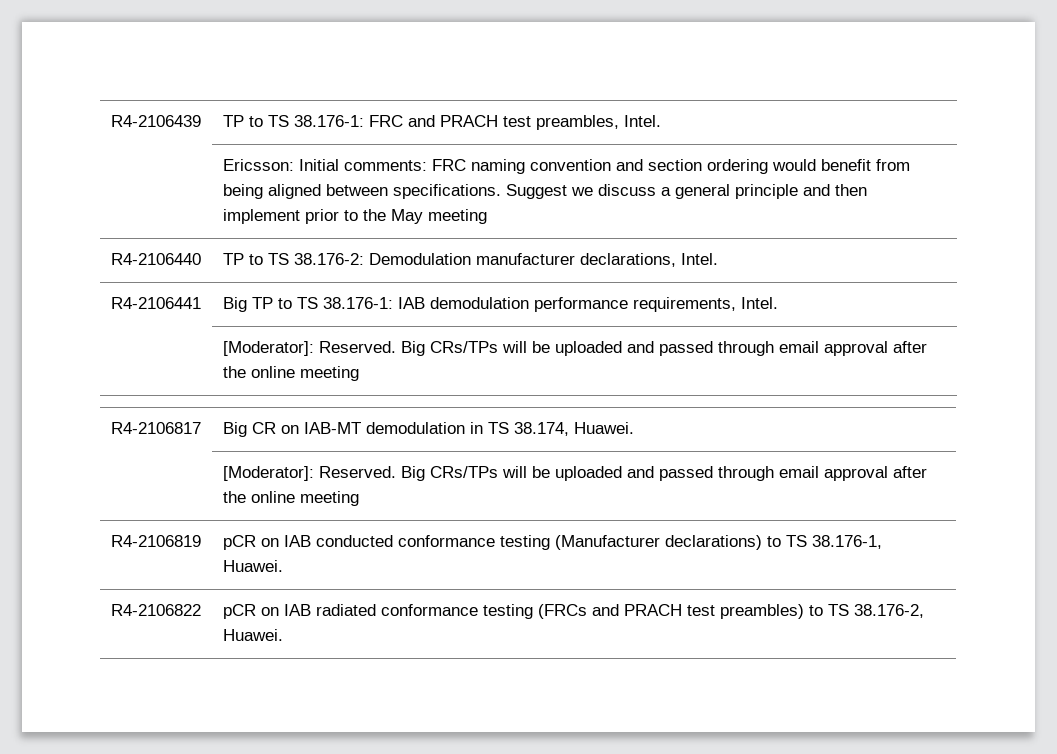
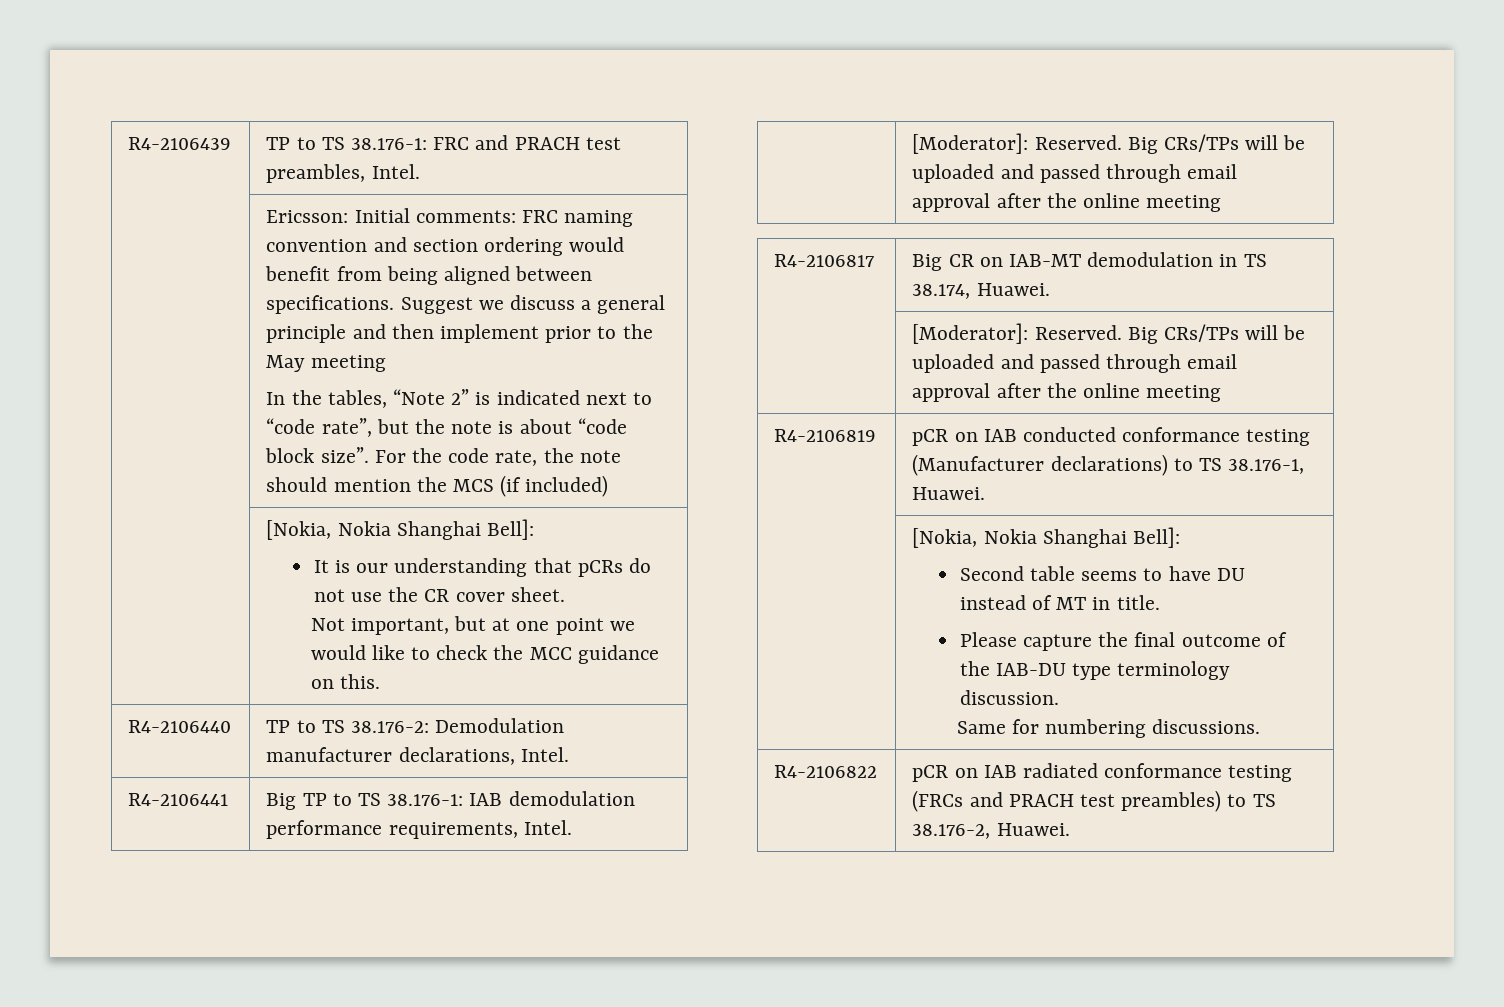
(487, 216) none -> [266,389,652,408] [266,418,627,437] [265,447,621,466] [266,475,609,497] [266,519,534,540] [313,558,652,577] [313,587,565,602] [310,616,635,635] [310,645,659,664] [310,674,380,689] // In the tables, “Note 2” is indicated next to “code rate”, but the note is about “code block size”. For the code rate, the note should mention the MCS (if included) // | [Nokia, Nokia Shanghai Bell]: // It is our understanding that pCRs do not use the CR cover sheet. // Not important, but at one point we would like to check the MCC guidance on this.
(283, 566) none -> [912,527,1180,548] [959,566,1245,581] [959,595,1160,610] [959,632,1287,651] [959,661,1231,680] [959,690,1059,705] [956,719,1261,738] // | [Nokia, Nokia Shanghai Bell]: // Second table seems to have DU instead of MT in title. // Please capture the final outcome of the IAB-DU type terminology discussion. // Same for numbering discussions.

